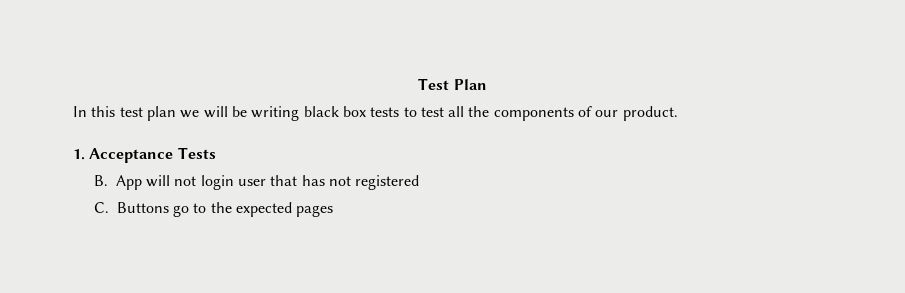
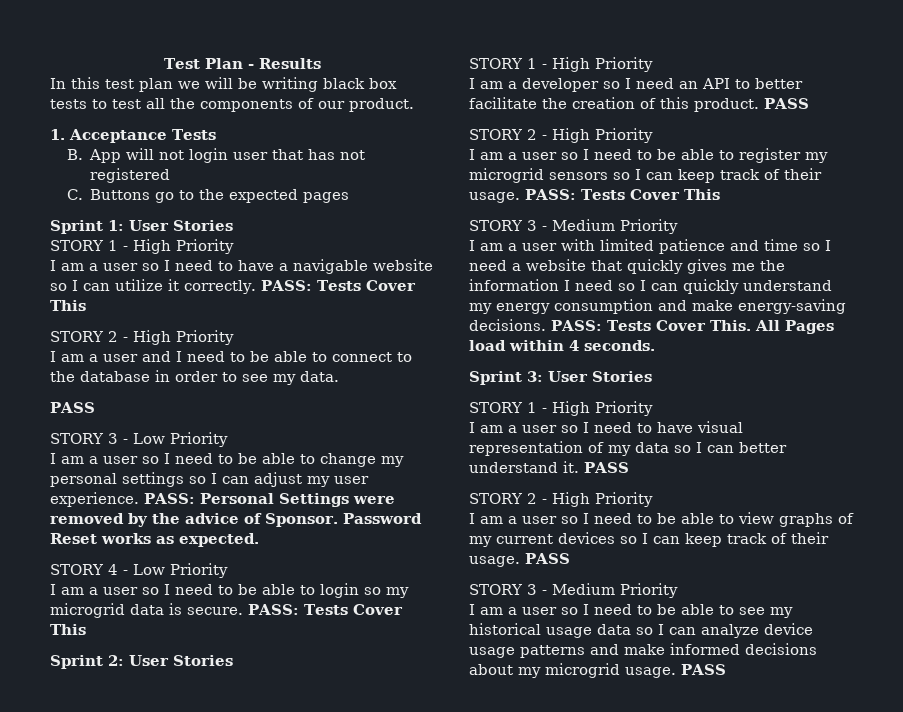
(487, 84) none -> [247,58,321,69] - Results
(334, 211) none -> [50,220,233,234] [50,239,234,254] [50,259,433,274] [50,279,416,294] [50,300,86,311] [50,330,234,345] [50,351,412,362] [50,370,339,385] [50,402,95,413] [50,432,228,447] [50,453,404,467] [50,472,369,487] [50,492,395,507] [50,513,422,527] [50,533,259,547] [50,563,228,578] [50,583,409,598] [50,603,403,618] [50,624,86,635] [50,655,233,669] [469,57,653,72] [469,78,803,92] [469,97,809,112] [469,128,653,143] [469,148,828,163] [469,168,822,183] [469,189,720,203] [469,219,678,234] [469,239,831,254] [469,259,785,274] [469,279,832,294] [469,299,846,314] [469,319,834,334] [469,340,655,351] [469,371,652,385] [469,401,653,416] [469,421,743,433] [469,441,787,456] [469,461,629,473] [469,492,653,507] [469,512,854,527] [469,532,829,547] [469,553,570,567] [469,583,678,598] [469,604,793,618] [469,623,813,638] [469,643,817,658] [469,663,726,678] // Sprint 1: User Stories // STORY 1 - High Priority // I am a user so I need to have a navigable website so I can utilize it correctly. PASS: Tests Cover This // STORY 2 - High Priority // I am a user and I need to be able to connect to the database in order to see my data. // PASS // STORY 3 - Low Priority // I am a user so I need to be able to change my personal settings so I can adjust my user experience. PASS: Personal Settings were removed by the advice of Sponsor. Password Reset works as expected. // STORY 4 - Low Priority // I am a user so I need to be able to login so my microgrid data is secure. PASS: Tests Cover This // Sprint 2: User Stories // STORY 1 - High Priority // I am a developer so I need an API to better facilitate the creation of this product. PASS // STORY 2 - High Priority // I am a user so I need to be able to register my microgrid sensors so I can keep track of their usage. PASS: Tests Cover This // STORY 3 - Medium Priority // I am a user with limited patience and time so I need a website that quickly gives me the information I need so I can quickly understand my energy consumption and make energy-saving decisions. PASS: Tests Cover This. All Pages load within 4 seconds. // Sprint 3: User Stories // STORY 1 - High Priority // I am a user so I need to have visual representation of my data so I can better understand it. PASS // STORY 2 - High Priority // I am a user so I need to be able to view graphs of my current devices so I can keep track of their usage. PASS // STORY 3 - Medium Priority // I am a user so I need to be able to see my historical usage data so I can analyze device usage patterns and make informed decisions about my microgrid usage. PASS

